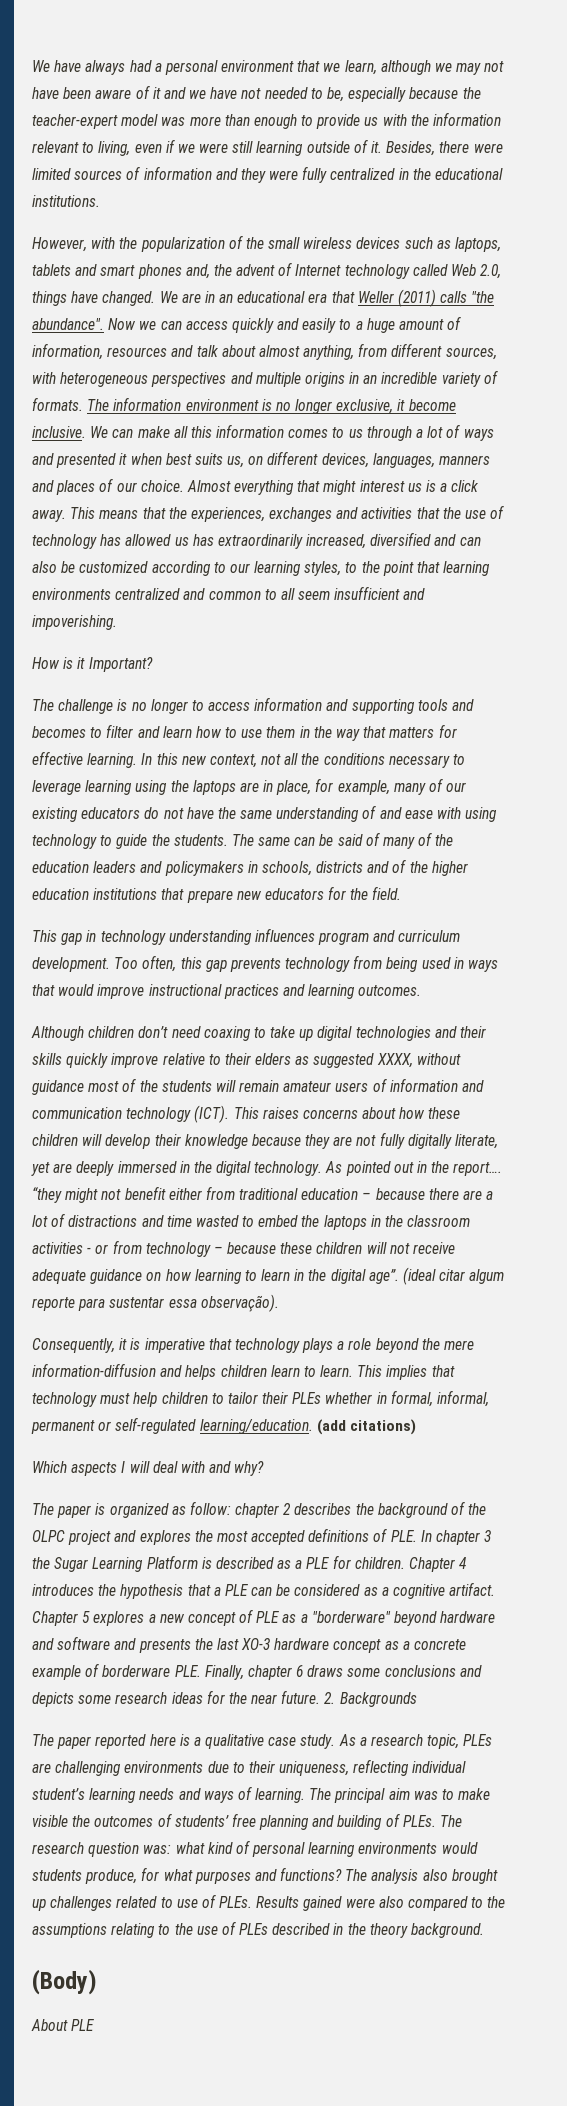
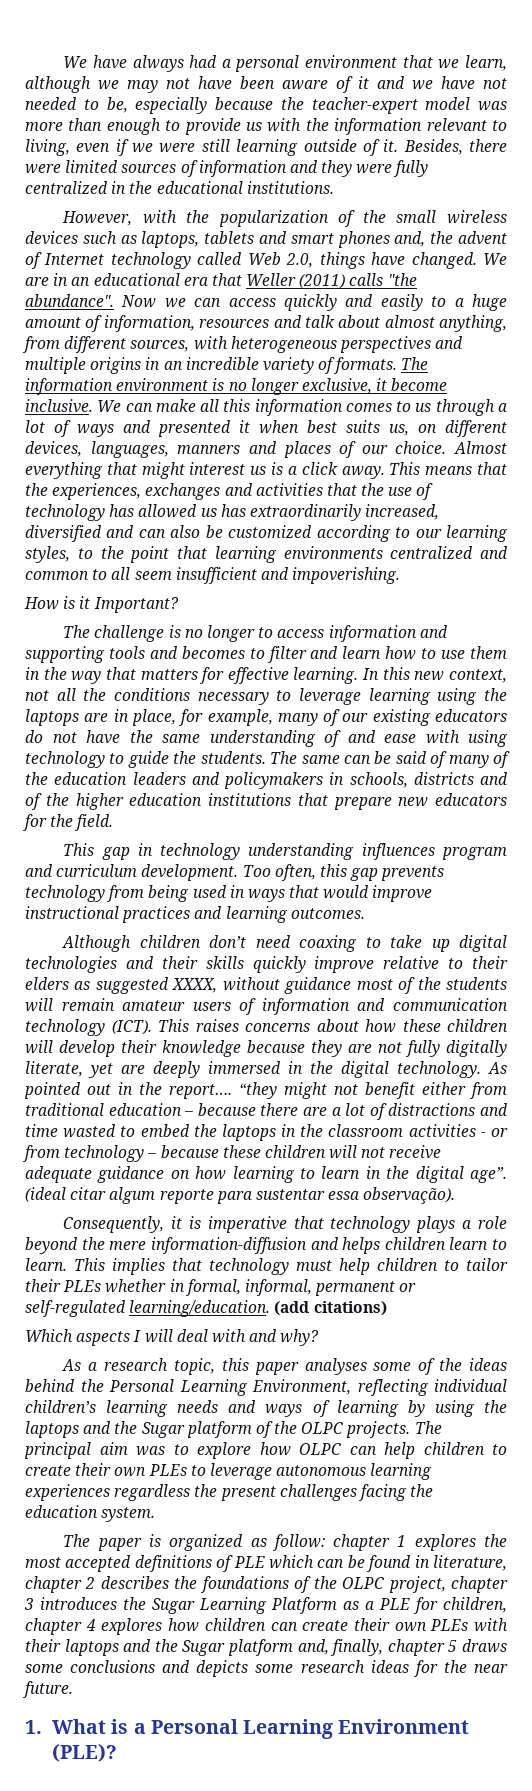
(265, 1468) none -> [62,1358,507,1375] [25,1379,507,1396] [25,1400,507,1417] [25,1421,442,1438] [24,1442,507,1459] [25,1463,433,1480] [25,1484,434,1501] [25,1505,156,1522] // As a research topic, this paper analyses some of the ideas behind the Personal Learning Environment, reflecting individual children’s learning needs and ways of learning by using the laptops and the Sugar platform of the OLPC projects. The principal aim was to explore how OLPC can help children to create their own PLEs to leverage autonomous learning experiences regardless the present challenges facing the education system.
[283,1501,487,1518] [32,1530,137,1545] 2 describes the background of the OLPC project and -> [397,1535,407,1547] 1
[390,1530,432,1542] PLE. In -> [233,1555,507,1572] [25,1576,446,1593] PLE which can be found in literature, chapter 2 describes the foundations of the OLPC project,
(492, 1536) none -> [40,1597,117,1610] introduces
[201,1557,274,1569] is described -> (337, 1605) none
[354,1557,467,1572] [32,1582,496,1599] [32,1609,496,1626] [32,1636,467,1653] [32,1663,304,1680] children. Chapter 4 introduces the hypothesis that a PLE can be considered as a cognitive artifact. Chapter 5 explores a new concept of PLE as a "borderware" beyond hardware and software and presents the last XO-3 hardware concept as a concrete example of borderware PLE. Finally, chapter 6 -> [443,1597,507,1613] [25,1618,508,1635] [25,1639,458,1656] children, chapter 4 explores how children can create their own PLEs with their laptops and the Sugar platform and, finally, chapter 5
[324,1692,417,1707] [32,1734,493,1749] [32,1759,467,1776] [32,1786,491,1803] [32,1813,463,1830] [32,1840,478,1857] [32,1867,498,1884] [32,1894,506,1911] [32,1921,485,1938] [32,1969,97,1995] [31,2019,95,2031] 2. Backgrounds // The paper reported here is a qualitative case study. As a research topic, PLEs are challenging environments due to their uniqueness, reflecting individual student’s learning needs and ways of learning. The principal aim was to make visible the outcomes of students’ free planning and building of PLEs. The research question was: what kind of personal learning environments would students produce, for what purposes and functions? The analysis also brought up challenges related to use of PLEs. Results gained were also compared to the assumptions relating to the use of PLEs described in the theory background. // (Body) // About PLE -> [25,1719,470,1739] [52,1743,118,1762] // 1. What is a Personal Learning Environment (PLE)?

